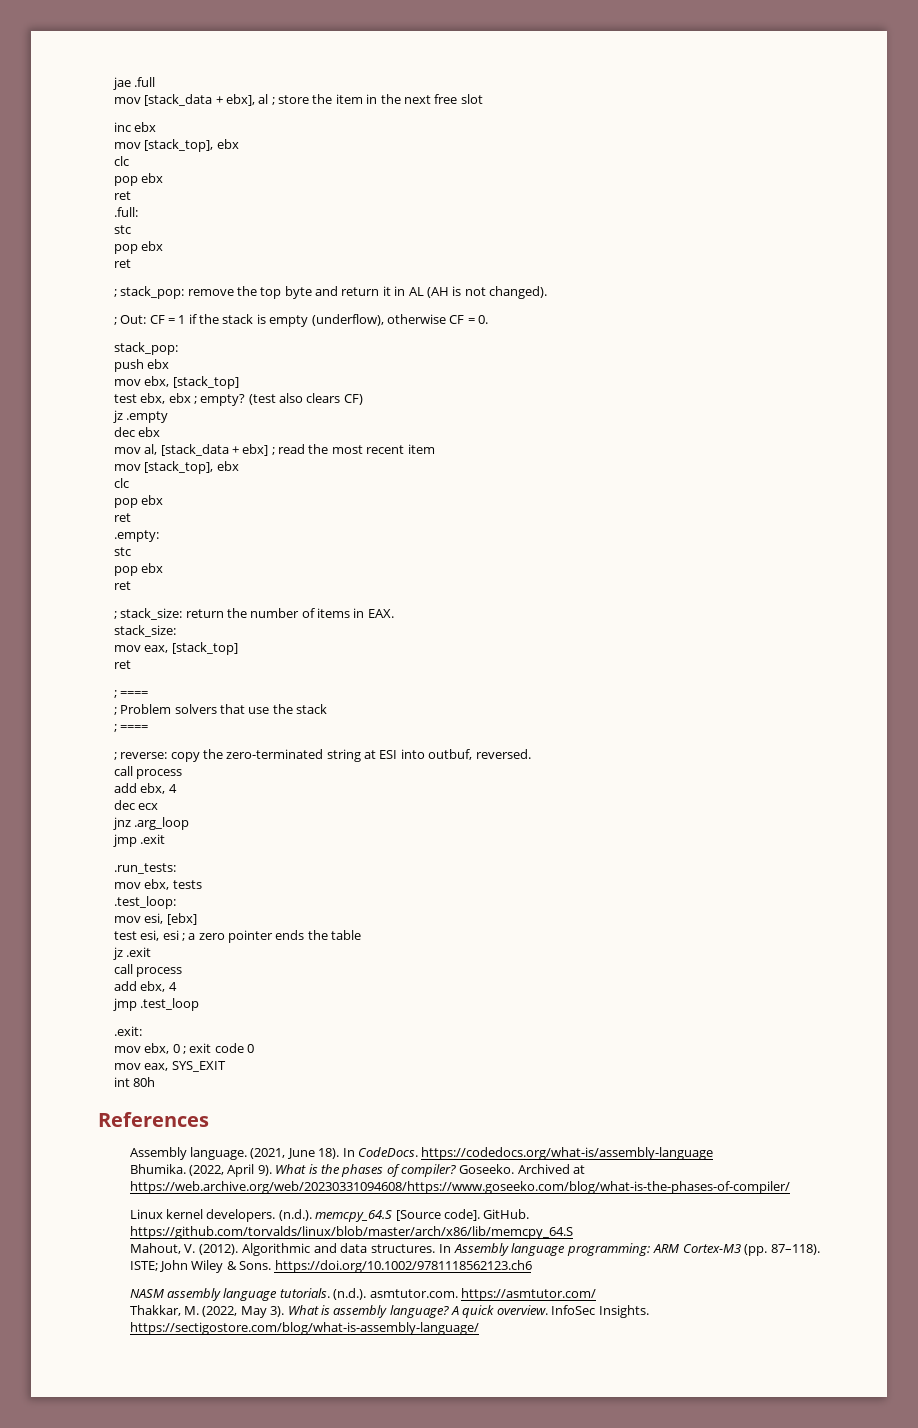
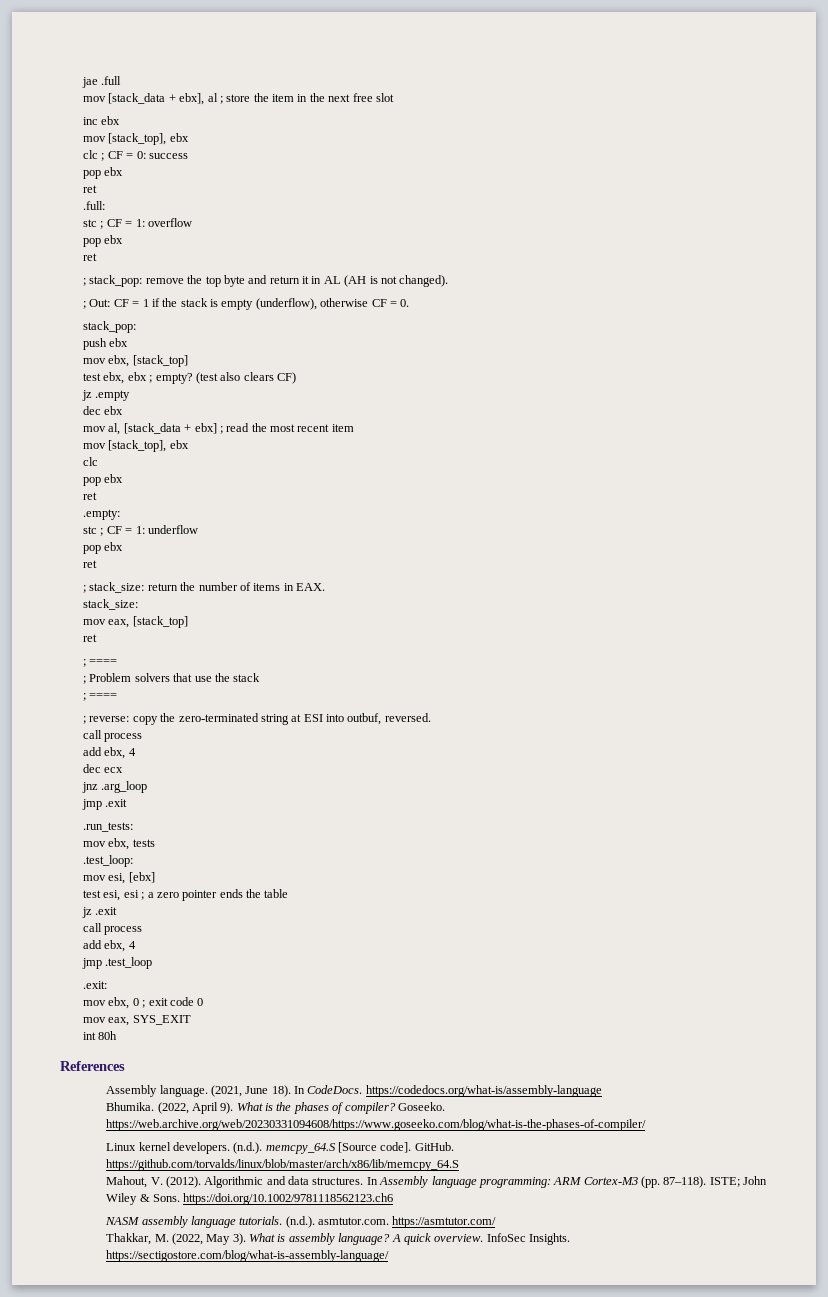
(129, 161) none -> [101,151,188,161] ; CF = 0: success
(131, 229) none -> [100,218,192,229] ; CF = 1: overflow
(131, 551) none -> [100,525,198,536] ; CF = 1: underflow
[517,1164,586,1174] Archived at -> (445, 1106) none

